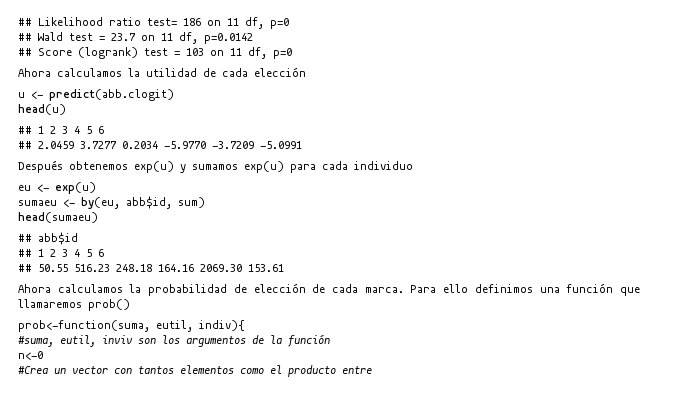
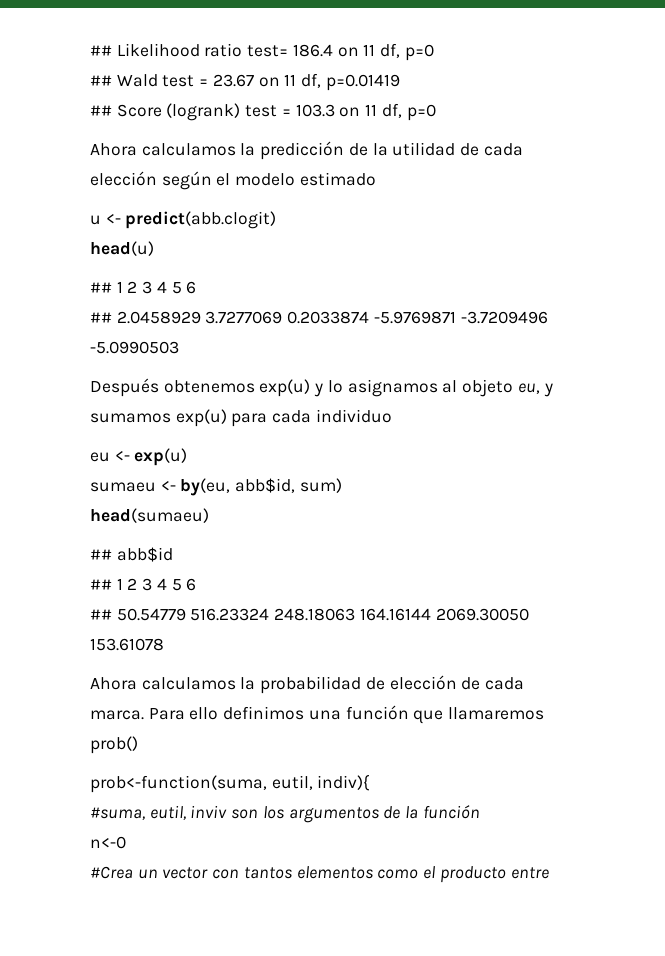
[183,18,201,26] 186 -> [292,44,333,57] 186.4
[111,32,253,44] 23.7 on 11 df, p=0.0142 -> [212,73,400,91] 23.67 on 11 df, p=0.01419
[186,48,204,56] 103 -> [295,104,335,117] 103.3
(140, 72) none -> [260,141,388,160] predicción de la
(306, 72) none -> [161,171,376,190] según el modelo estimado
[38,141,302,149] [18,160,174,173] 2.0459 3.7277 0.2034 -5.9770 -3.7209 -5.0991 // Después obtenemos exp(u) -> [116,311,548,324] [90,341,179,354] [90,378,540,397] 2.0458929 3.7277069 0.2033874 -5.9769871 -3.7209496 -5.0990503 // Después obtenemos exp(u) y lo asignamos al objeto eu,
[38,264,284,272] 50.55 516.23 248.18 164.16 2069.30 153.61 -> [116,608,529,621] [90,638,164,651] 50.54779 516.23324 248.18063 164.16144 2069.30050 153.61078

